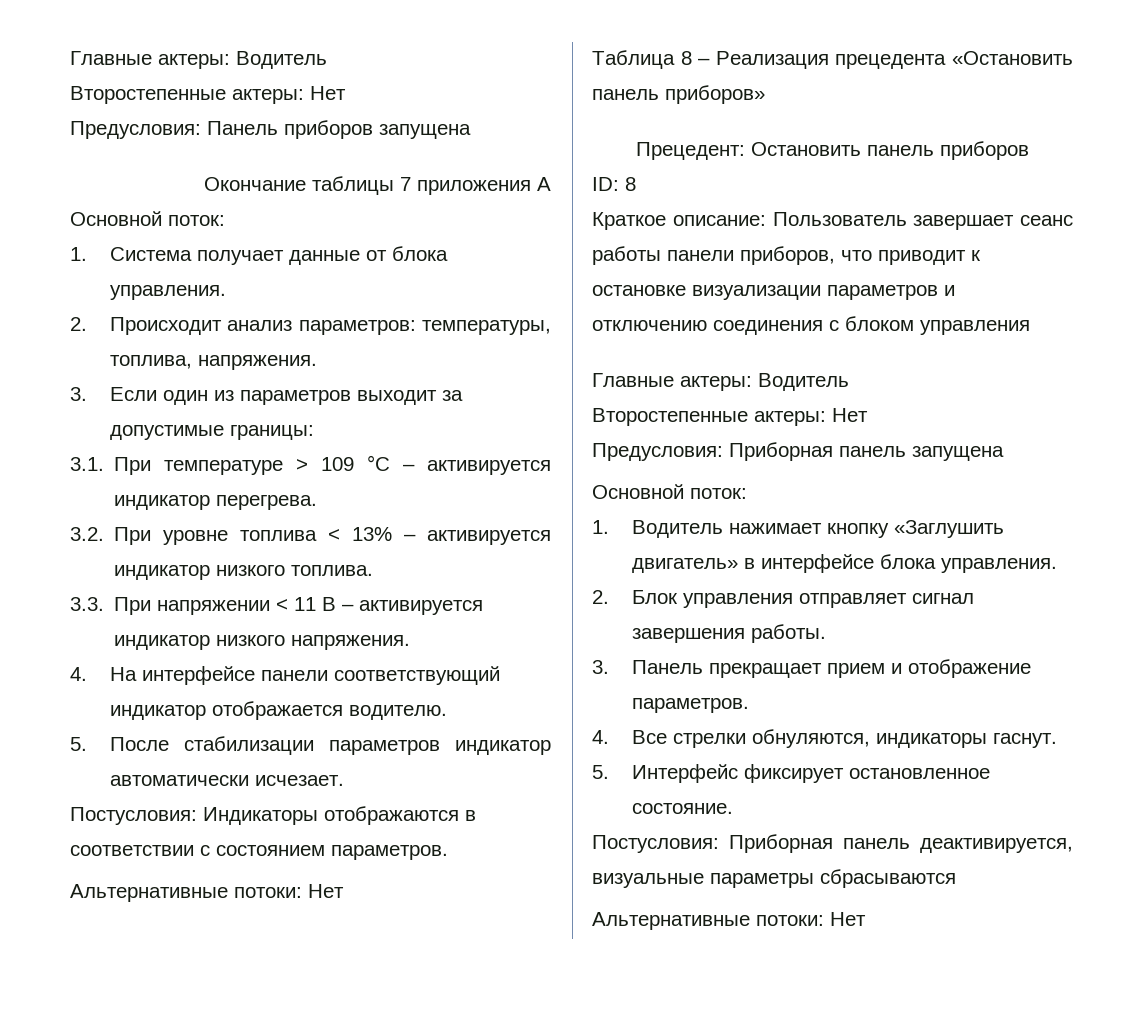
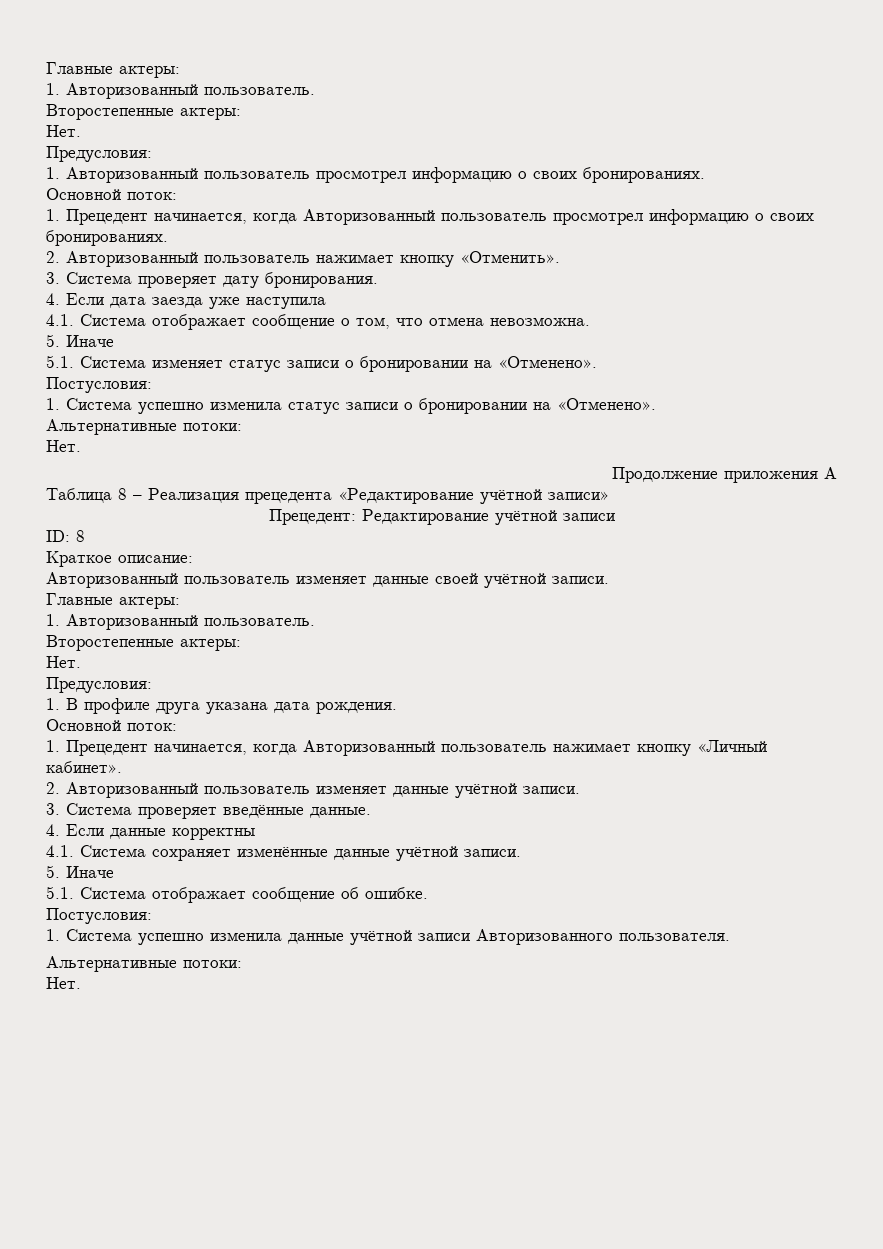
[70,51,327,69] [70,86,346,104] [70,120,471,139] [204,176,551,195] [70,211,225,226] [70,246,448,265] [109,285,226,300] [70,317,551,335] [109,355,317,370] [70,387,463,405] [109,425,314,440] [70,455,551,475] [114,495,318,510] [70,527,551,545] [114,565,374,580] [70,597,484,615] [114,635,411,650] [70,666,500,685] [109,701,447,720] [70,736,551,755] [109,775,344,786] [70,806,476,825] [70,845,448,860] [70,884,344,902] Главные актеры: Водитель // Второстепенные актеры: Нет // Предусловия: Панель приборов запущена // Окончание таблицы 7 приложения А // Основной поток: // 1. Система получает данные от блока управления. // 2. Происходит анализ параметров: температуры, топлива, напряжения. // 3. Если один из параметров выходит за допустимые границы: // 3.1. При температуре > 109 °C – активируется индикатор перегрева. // 3.2. При уровне топлива < 13% – активируется индикатор низкого топлива. // 3.3. При напряжении < 11 В – активируется индикатор низкого напряжения. // 4. На интерфейсе панели соответствующий индикатор отображается водителю. // 5. После стабилизации параметров индикатор автоматически исчезает. // Постусловия: Индикаторы отображаются в соответствии с состоянием параметров. // Альтернативные потоки: Нет -> [46,62,180,78] [46,83,315,99] [46,104,241,120] [46,125,81,137] [46,146,152,162] [46,167,705,183] [46,188,177,200] [46,209,814,225] [46,230,168,246] [46,251,560,267] [46,272,378,288] [46,293,326,309] [46,314,590,330] [46,334,114,347] [46,355,597,372] [46,377,152,393] [46,398,656,414] [46,419,242,435] [46,440,81,452] [612,467,837,483] Главные актеры: // 1. Авторизованный пользователь. // Второстепенные актеры: // Нет. // Предусловия: // 1. Авторизованный пользователь просмотрел информацию о своих бронированиях. // Основной поток: // 1. Прецедент начинается, когда Авторизованный пользователь просмотрел информацию о своих бронированиях. // 2. Авторизованный пользователь нажимает кнопку «Отменить». // 3. Система проверяет дату бронирования. // 4. Если дата заезда уже наступила // 4.1. Система отображает сообщение о том, что отмена невозможна. // 5. Иначе // 5.1. Система изменяет статус записи о бронировании на «Отменено». // Постусловия: // 1. Система успешно изменила статус записи о бронировании на «Отменено». // Альтернативные потоки: // Нет. // Продолжение приложения А
[952,51,1073,65] [592,85,765,104] [636,141,1029,160] [592,177,636,191] [592,212,1073,230] [592,246,981,265] [592,285,955,300] [592,316,1030,335] [592,373,849,391] [592,408,868,426] [592,442,1004,461] [592,484,747,499] [592,520,1004,538] [631,554,1057,573] [592,590,974,608] [631,624,826,643] [592,659,1031,678] [631,698,749,713] [592,729,1057,748] [592,764,990,783] [631,803,733,814] [592,834,1073,853] [592,869,956,888] [592,912,866,930] «Остановить панель приборов» // Прецедент: Остановить панель приборов // ID: 8 // Краткое описание: Пользователь завершает сеанс работы панели приборов, что приводит к остановке визуализации параметров и отключению соединения с блоком управления // Главные актеры: Водитель // Второстепенные актеры: Нет // Предусловия: Приборная панель запущена // Основной поток: // 1. Водитель нажимает кнопку «Заглушить двигатель» в интерфейсе блока управления. // 2. Блок управления отправляет сигнал завершения работы. // 3. Панель прекращает прием и отображение параметров. // 4. Все стрелки обнуляются, индикаторы гаснут. // 5. Интерфейс фиксирует остановленное состояние. // Постусловия: Приборная панель деактивируется, визуальные параметры сбрасываются // Альтернативные потоки: Нет -> [338,488,609,504] [268,509,615,525] [46,530,85,542] [46,551,193,567] [46,572,609,588] [46,593,180,609] [46,614,315,630] [46,635,241,651] [46,656,81,668] [46,677,152,693] [46,698,397,714] [46,719,177,731] [46,740,767,756] [46,761,122,773] [46,782,580,798] [46,803,371,819] [46,824,255,840] [46,845,521,861] [46,865,114,878] [46,886,428,903] [46,908,152,924] [46,929,730,945] [46,956,242,972] [46,977,81,989] «Редактирование учётной записи» // Прецедент: Редактирование учётной записи // ID: 8 // Краткое описание: // Авторизованный пользователь изменяет данные своей учётной записи. // Главные актеры: // 1. Авторизованный пользователь. // Второстепенные актеры: // Нет. // Предусловия: // 1. В профиле друга указана дата рождения. // Основной поток: // 1. Прецедент начинается, когда Авторизованный пользователь нажимает кнопку «Личный кабинет». // 2. Авторизованный пользователь изменяет данные учётной записи. // 3. Система проверяет введённые данные. // 4. Если данные корректны // 4.1. Система сохраняет изменённые данные учётной записи. // 5. Иначе // 5.1. Система отображает сообщение об ошибке. // Постусловия: // 1. Система успешно изменила данные учётной записи Авторизованного пользователя. // Альтернативные потоки: // Нет.

